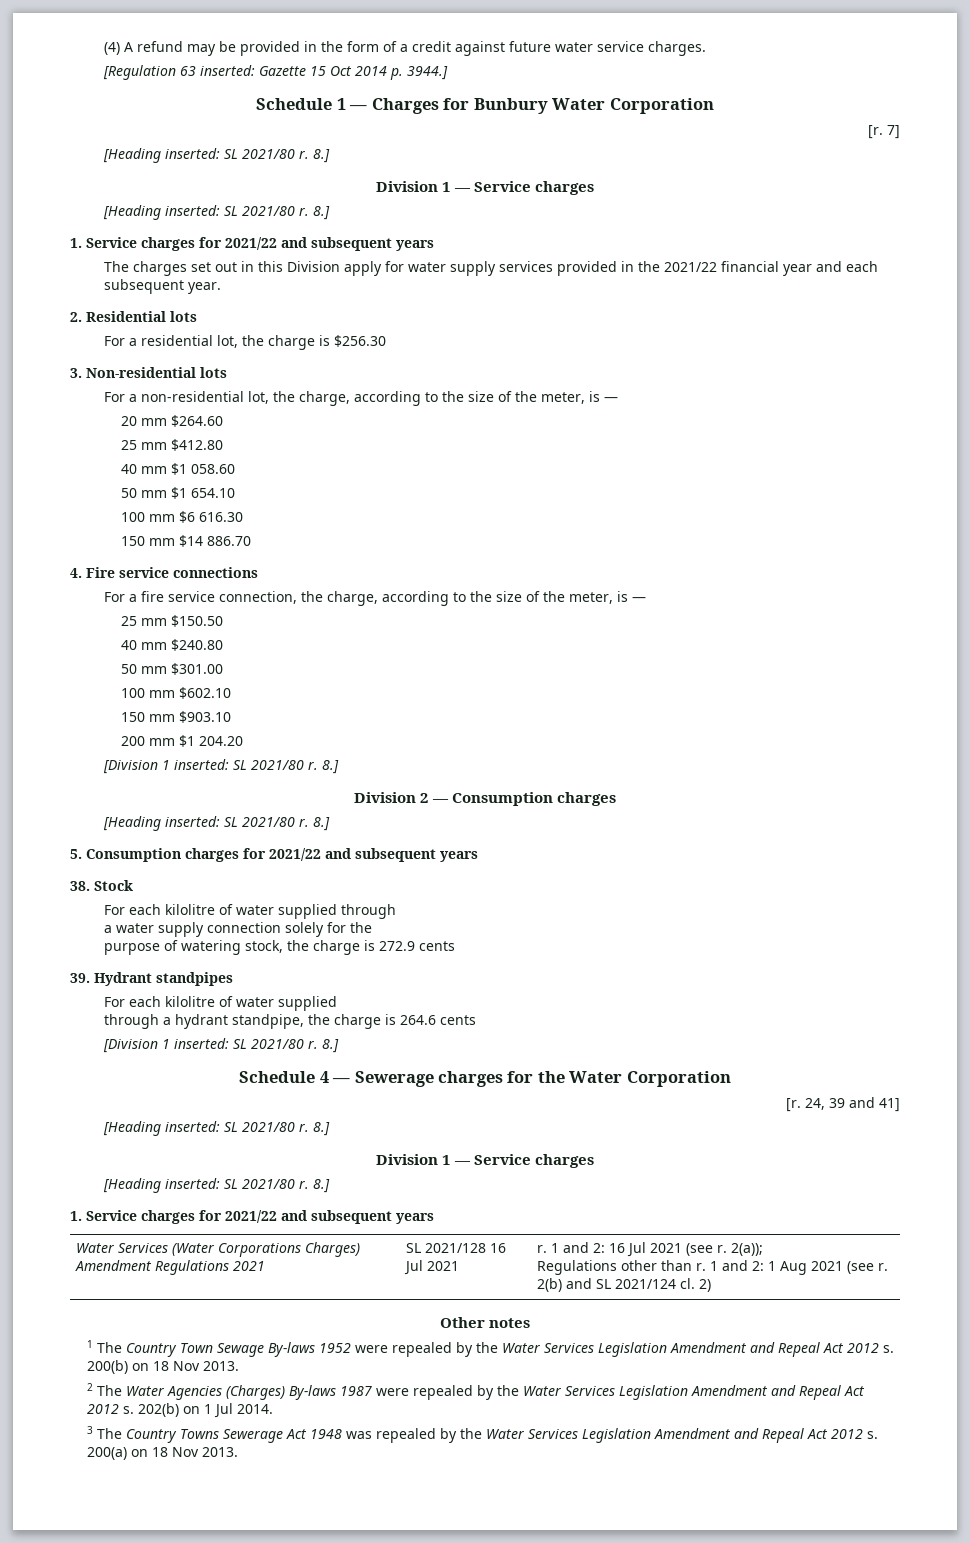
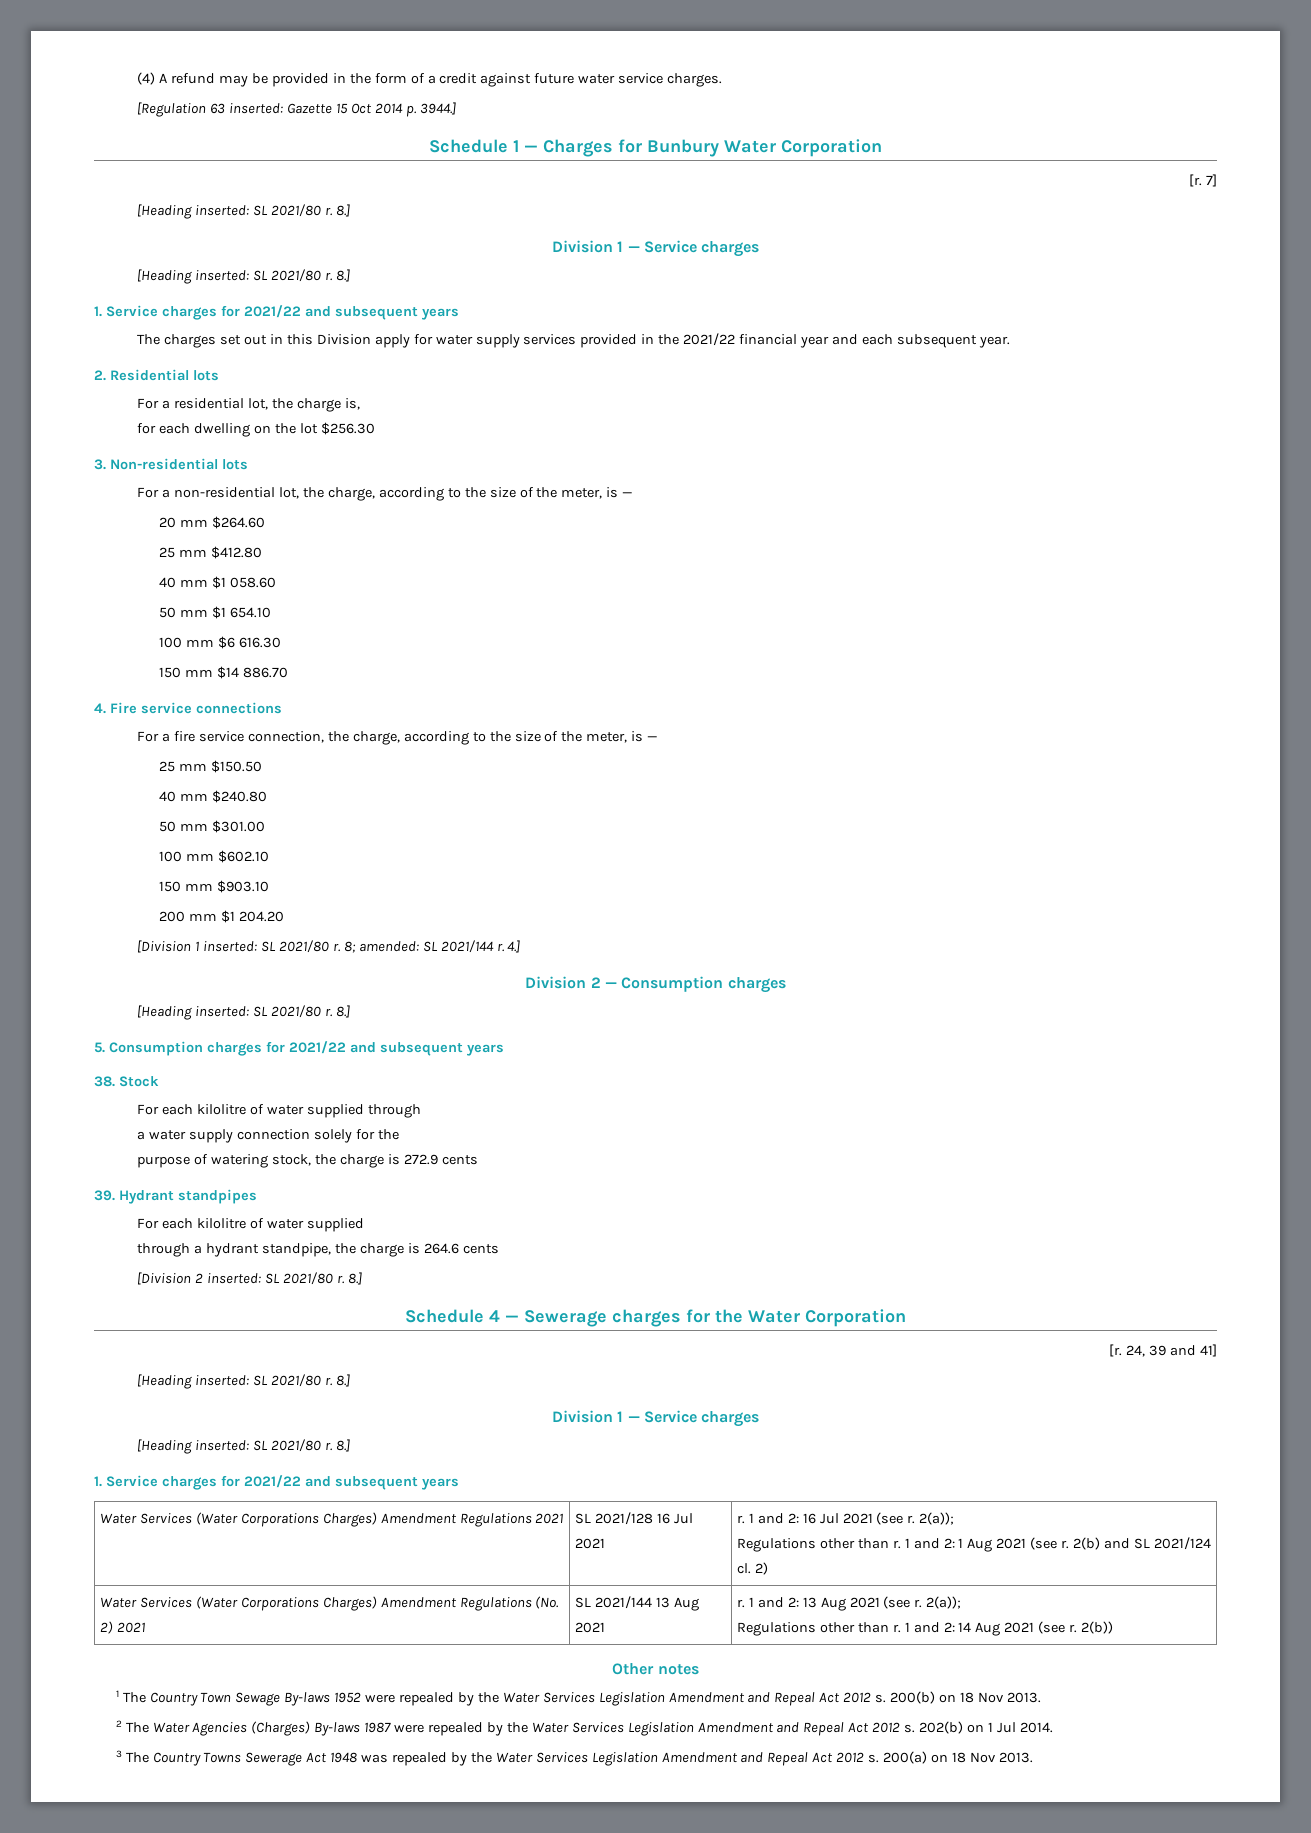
[319,335,331,346] is -> [344,398,360,410] [137,423,318,437] is, // for each dwelling on the lot
[322,760,340,774] 8.] -> [343,940,521,953] 8; amended: SL 2021/144 r. 4.]
[162,1039,171,1049] 1 -> [195,1273,204,1283] 2
(712, 1285) none -> [100,1596,560,1611] [100,1621,145,1634] [575,1596,699,1611] [575,1622,606,1633] [737,1596,962,1611] [737,1621,1114,1636] // Water Services (Water Corporations Charges) Amendment Regulations (No. 2) 2021 | SL 2021/144 13 Aug 2021 | r. 1 and 2: 13 Aug 2021 (see r. 2(a)); // Regulations other than r. 1 and 2: 14 Aug 2021 (see r. 2(b))

